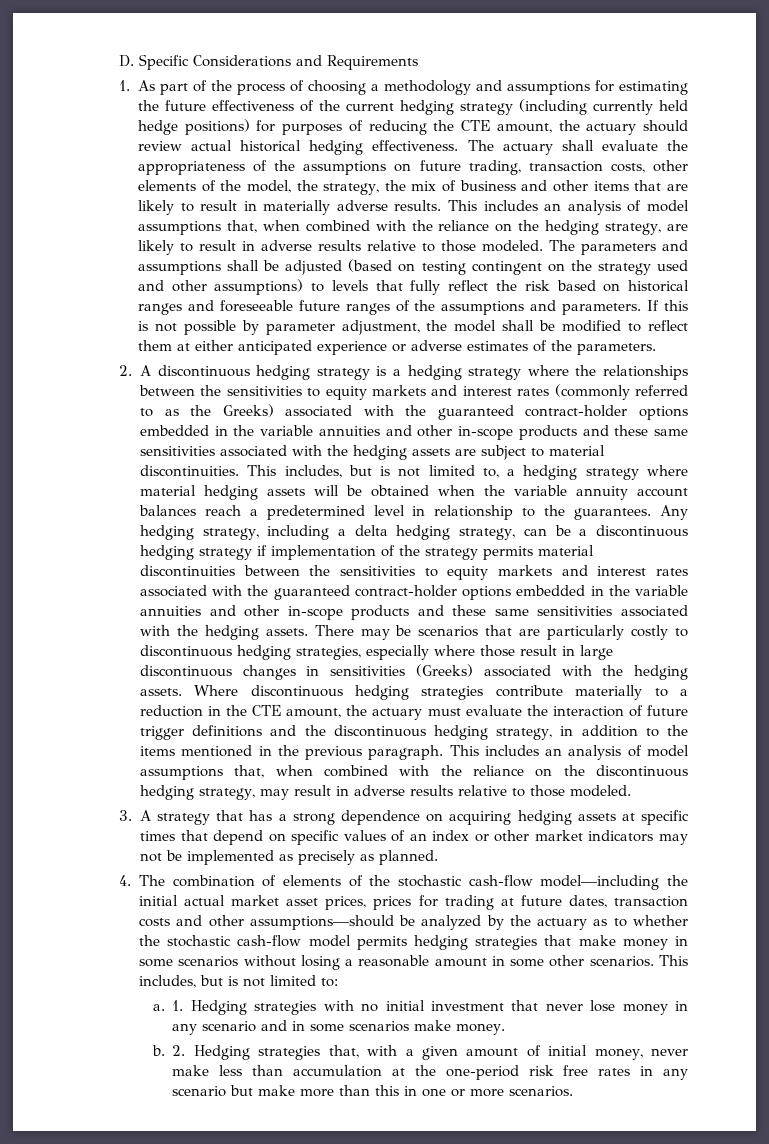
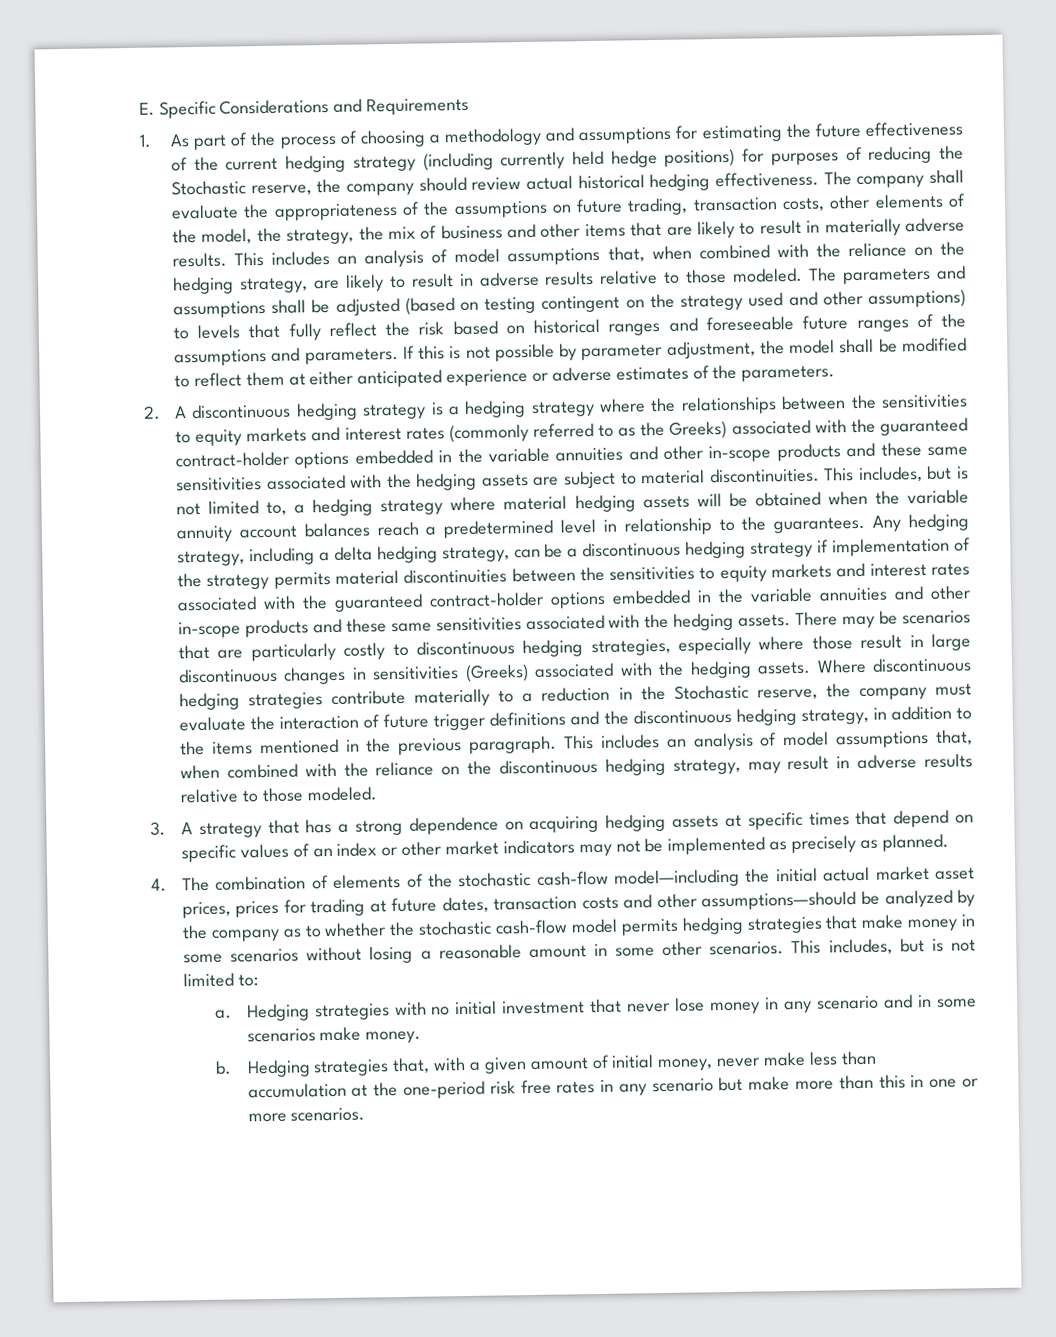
[119,55,135,67] D. -> [138,102,155,116] E.
[461,120,637,135] CTE amount, the actuary -> [170,178,414,197] Stochastic reserve, the company
[502,143,553,155] actuary -> [856,174,925,188] company
[252,705,423,720] CTE amount, the actuary -> [673,683,927,701] Stochastic reserve, the company
[537,918,588,930] actuary -> [210,928,280,942] company
[172,1000,184,1011] 1. -> (233, 1014) none
[172,1045,186,1056] 2. -> (233, 1067) none

